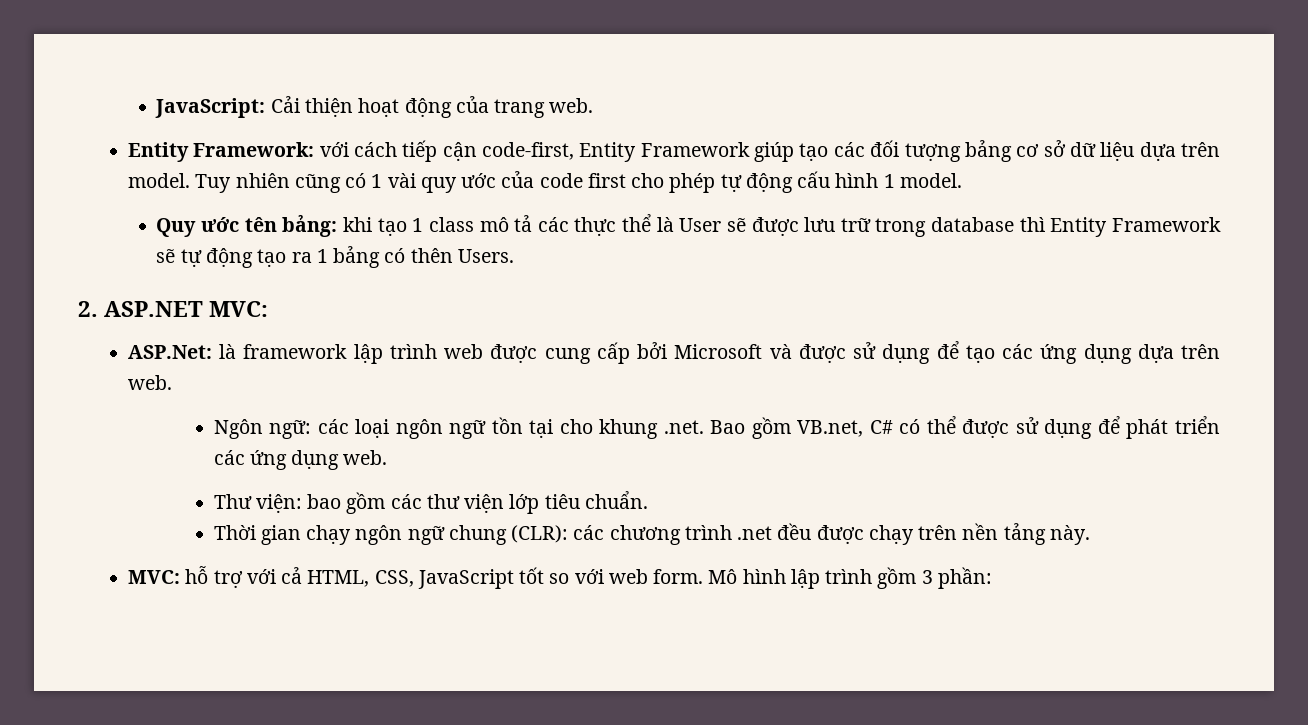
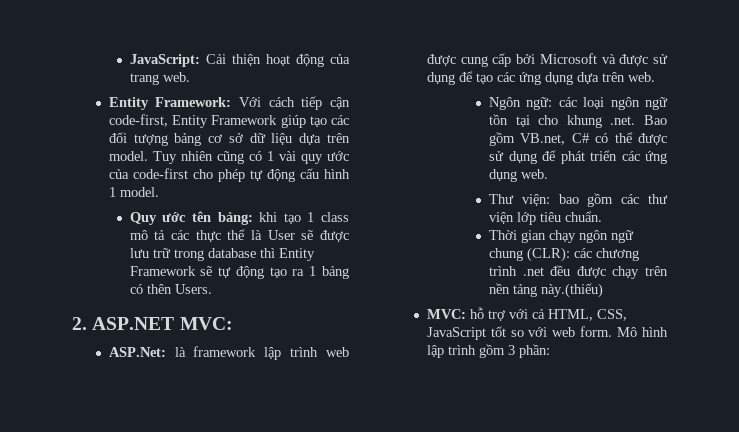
[319,142,349,157] với -> [239,97,262,107] Với
[539,173,626,188] code first -> [132,168,188,179] code-first
[1050,525,1091,545] này. -> [541,283,604,298] này.(thiếu)

